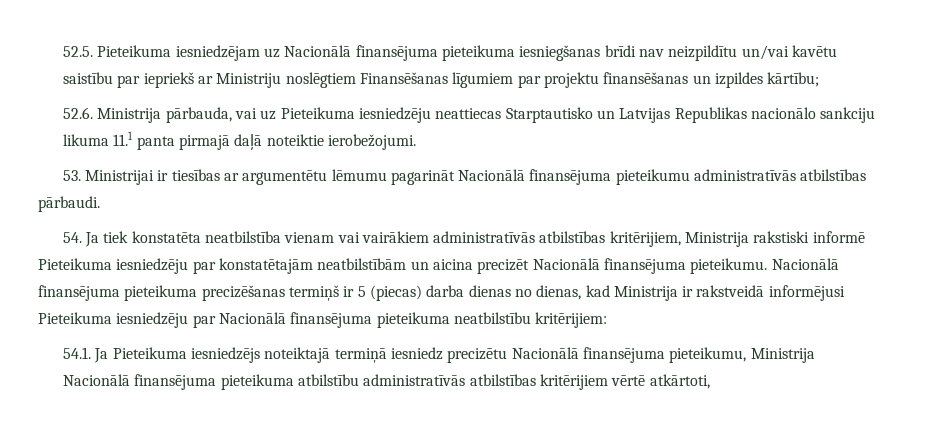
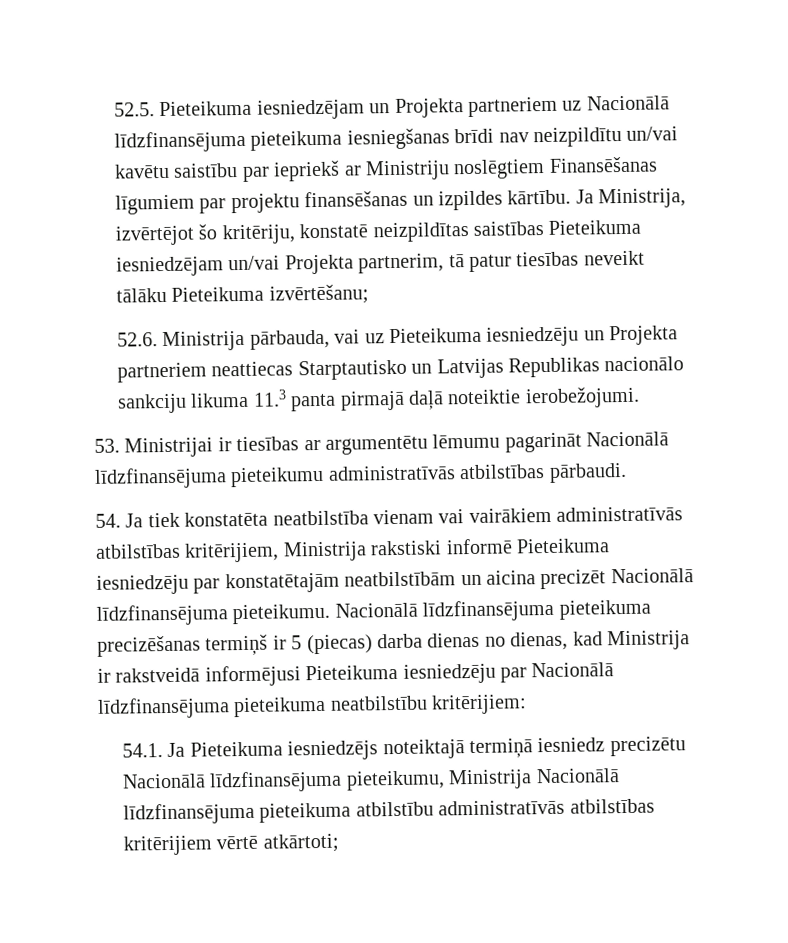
(260, 53) none -> [369,96,558,118] un Projekta partneriem
[355,45,438,61] finansējuma -> [113,130,246,153] līdzfinansējuma
[767,72,820,87] kārtību; -> [507,188,687,209] [114,219,642,246] [115,250,645,277] [115,284,369,305] kārtību. Ja Ministrija, izvērtējot šo kritēriju, konstatē neizpildītas saistības Pieteikuma iesniedzējam un/vai Projekta partnerim, tā patur tiesības neveikt tālāku Pieteikuma izvērtēšanu;
(431, 115) none -> [583,325,679,346] [116,362,207,383] un Projekta partneriem
[113,131,134,146] 11.1 -> [252,389,287,407] 11.3
[529,169,612,185] finansējuma -> [94,467,227,489] līdzfinansējuma
[603,258,686,274] finansējuma -> [96,604,228,626] līdzfinansējuma
[38,285,120,301] finansējuma -> [422,599,555,622] līdzfinansējuma
[290,312,373,328] finansējuma -> [97,697,230,719] līdzfinansējuma
[582,347,665,363] finansējuma -> [209,770,343,793] līdzfinansējuma
[134,374,217,390] finansējuma -> [122,802,255,825] līdzfinansējuma
[649,374,710,389] atkārtoti, -> [262,833,339,853] atkārtoti;

